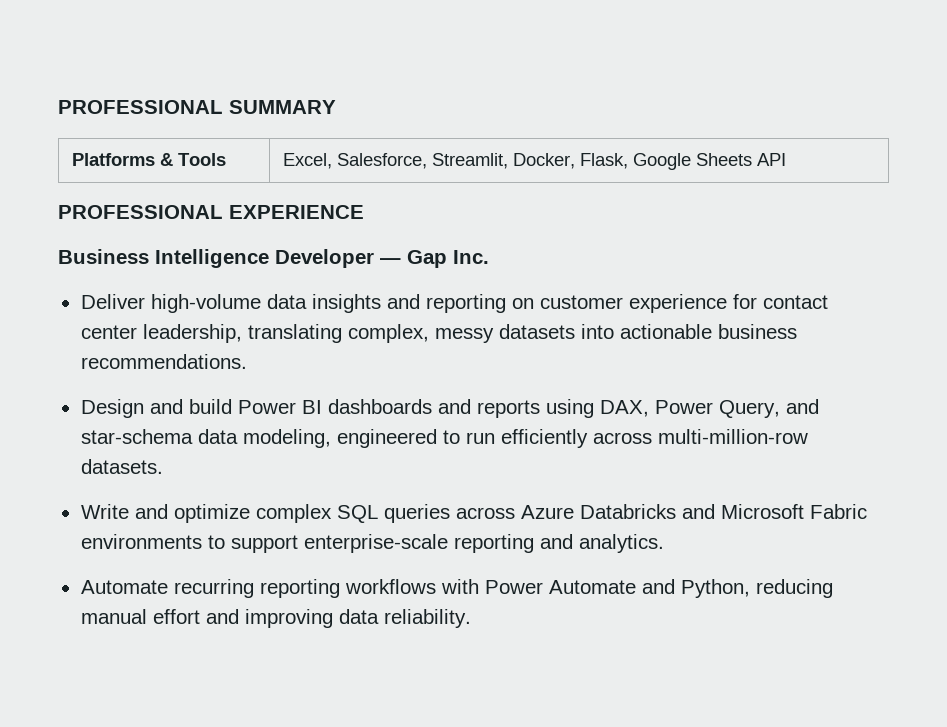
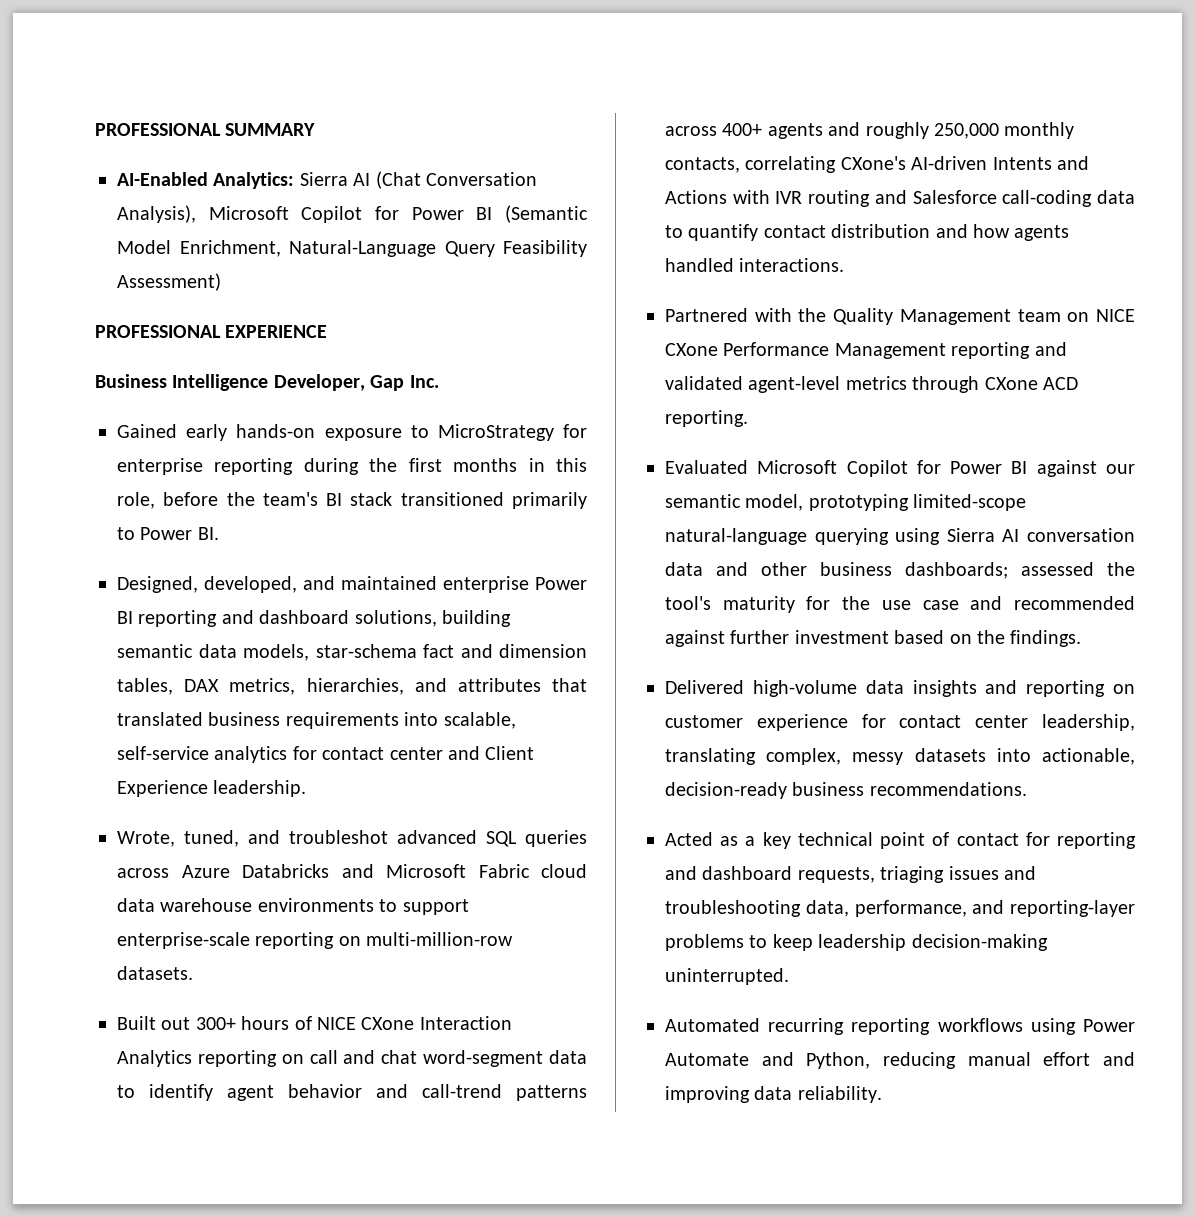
[71,153,226,166] [282,153,786,170] // Platforms & Tools | Excel, Salesforce, Streamlit, Docker, Flask, Google Sheets API -> [117,171,537,189] [117,205,588,223] [117,240,587,257] [117,273,221,291] // AI-Enabled Analytics: Sierra AI (Chat Conversation Analysis), Microsoft Copilot for Power BI (Semantic Model Enrichment, Natural-Language Query Feasibility Assessment)
[275,249,401,268] Developer — -> [273,374,365,391] Developer,
[80,294,145,309] Deliver -> [117,424,587,441] [117,458,588,475] [117,492,587,509] [117,527,219,540] [117,576,587,593] [117,610,511,627] [117,644,587,661] [117,678,587,695] [117,712,516,729] [117,746,535,763] [117,780,307,797] [117,830,587,847] [117,864,587,878] [117,898,469,915] [117,932,514,949] [117,966,193,980] [117,1016,512,1030] [117,1050,587,1067] [117,1084,587,1101] [665,122,1075,139] [665,156,1089,173] [665,190,1135,207] [665,224,1070,241] [665,258,845,272] [665,308,1135,325] [665,342,1067,359] [665,376,1078,393] [665,410,748,427] [665,460,1135,477] [665,494,1027,511] [665,528,1135,545] [665,562,1135,579] [665,596,1135,613] [665,630,1082,647] [665,680,744,694] Gained early hands-on exposure to MicroStrategy for enterprise reporting during the first months in this role, before the team's BI stack transitioned primarily to Power BI. // Designed, developed, and maintained enterprise Power BI reporting and dashboard solutions, building semantic data models, star-schema fact and dimension tables, DAX metrics, hierarchies, and attributes that translated business requirements into scalable, self-service analytics for contact center and Client Experience leadership. // Wrote, tuned, and troubleshot advanced SQL queries across Azure Databricks and Microsoft Fabric cloud data warehouse environments to support enterprise-scale reporting on multi-million-row datasets. // Built out 300+ hours of NICE CXone Interaction Analytics reporting on call and chat word-segment data to identify agent behavior and call-trend patterns across 400+ agents and roughly 250,000 monthly contacts, correlating CXone's AI-driven Intents and Actions with IVR routing and Salesforce call-coding data to quantify contact distribution and how agents handled interactions. // Partnered with the Quality Management team on NICE CXone Performance Management reporting and validated agent-level metrics through CXone ACD reporting. // Evaluated Microsoft Copilot for Power BI against our semantic model, prototyping limited-scope natural-language querying using Sierra AI conversation data and other business dashboards; assessed the tool's maturity for the use case and recommended against further investment based on the findings. // Delivered
[619,324,712,339] actionable -> [1042,748,1135,765] [665,782,787,799] actionable, decision-ready
[80,399,819,418] [80,429,808,448] [80,459,163,474] [80,504,867,523] [80,534,664,553] [80,580,168,594] Design and build Power BI dashboards and reports using DAX, Power Query, and star-schema data modeling, engineered to run efficiently across multi-million-row datasets. // Write and optimize complex SQL queries across Azure Databricks and Microsoft Fabric environments to support enterprise-scale reporting and analytics. // Automate -> [665,832,1136,849] [665,866,1036,883] [665,900,1135,917] [665,934,1048,951] [665,968,789,985] [665,1018,760,1032] Acted as a key technical point of contact for reporting and dashboard requests, triaging issues and troubleshooting data, performance, and reporting-layer problems to keep leadership decision-making uninterrupted. // Automated
[440,579,479,594] with -> [1030,1018,1076,1035] using

